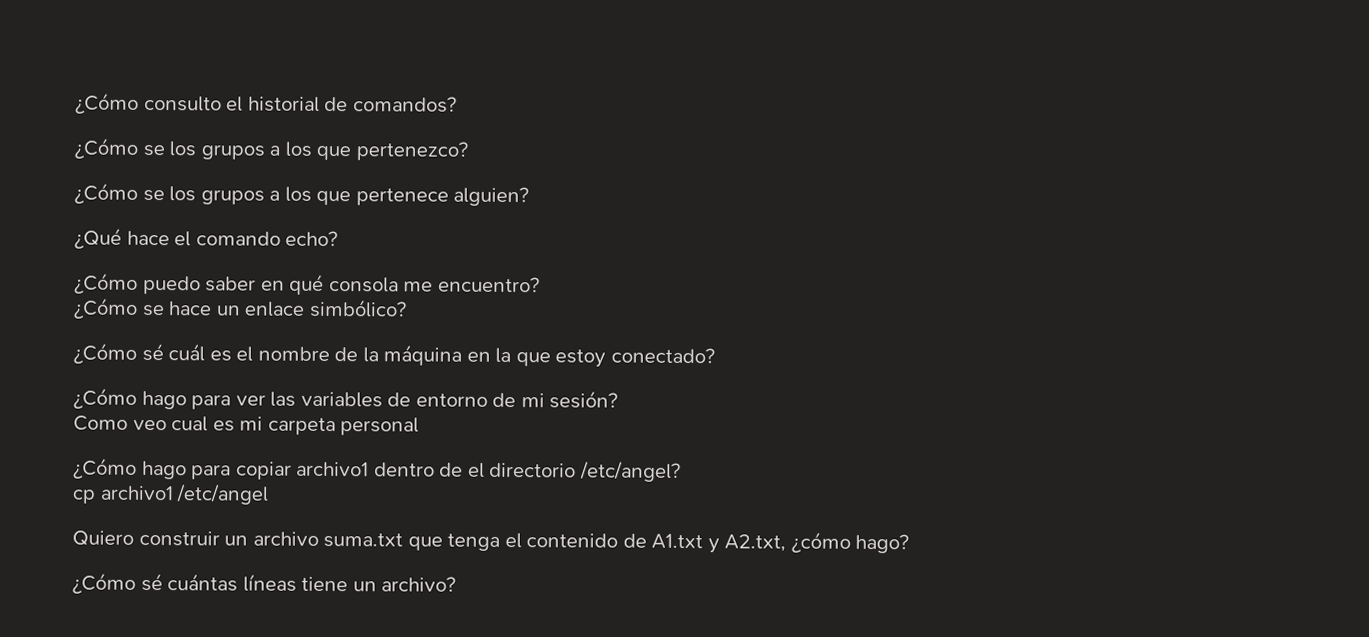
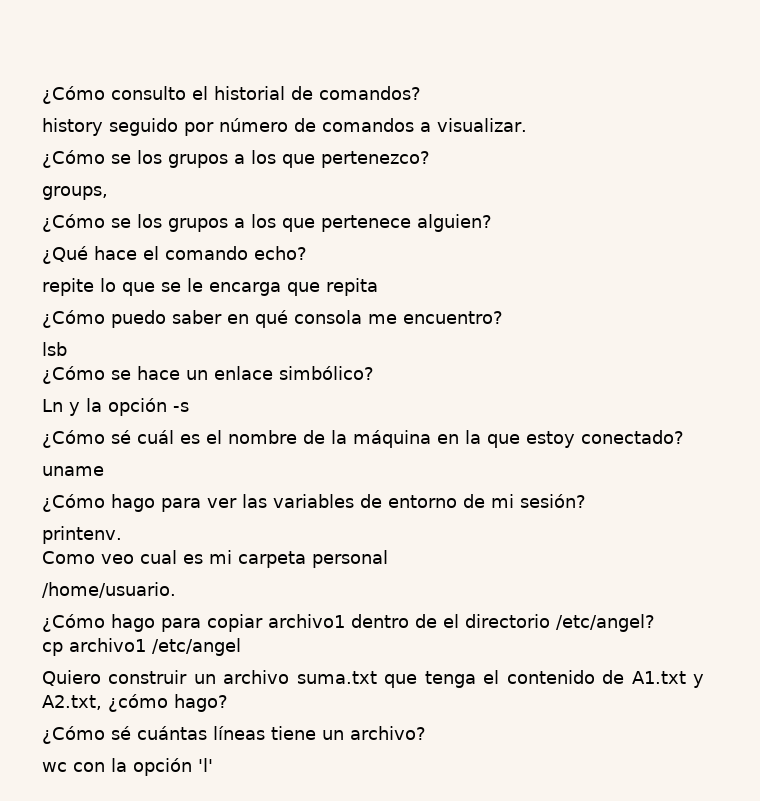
(457, 104) none -> [42,118,527,136] // history seguido por número de comandos a visualizar.
(468, 151) none -> [42,186,108,200] // groups,
(339, 238) none -> [42,278,378,296] // repite lo que se le encarga que repita
(540, 284) none -> [42,342,67,356] // lsb
(407, 308) none -> [42,398,189,416] // Ln y la opción -s
(715, 355) none -> [42,466,104,476] // uname
(619, 399) none -> [42,526,122,544] // printenv.
(420, 426) none -> [42,582,176,598] // /home/usuario.
(457, 584) none -> [42,758,213,776] // wc con la opción 'l'

